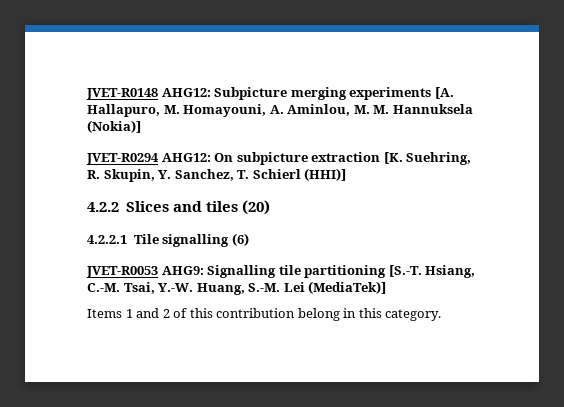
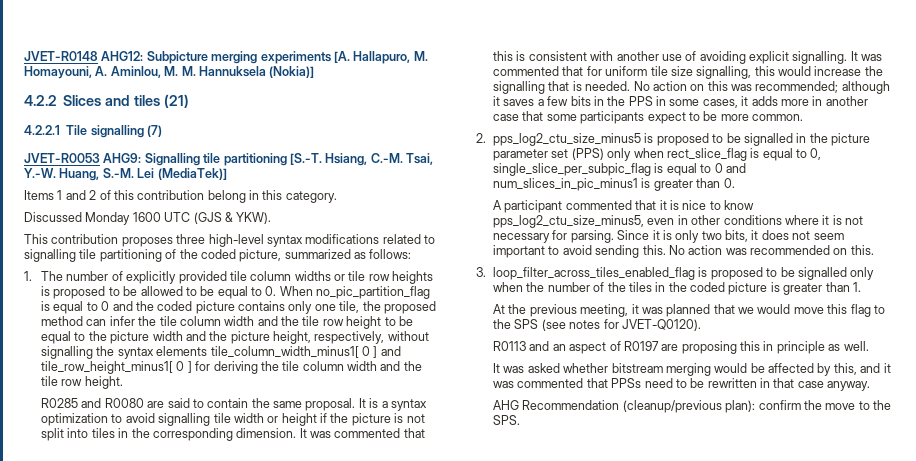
[86,152,472,165] [87,168,347,182] // JVET-R0294 AHG12: On subpicture extraction [K. Suehring, R. Skupin, Y. Sanchez, T. Schierl (HHI)] -> (315, 72) none
[241,200,270,215] (20) -> [163,94,189,108] (21)
[231,233,249,246] (6) -> [147,125,162,137] (7)
(442, 315) none -> [24,212,272,225] [24,234,435,247] [24,249,412,262] [24,271,434,284] [41,286,431,299] [41,301,436,314] [41,316,413,329] [41,331,429,344] [41,346,401,359] [41,361,422,374] [41,376,123,389] [41,398,427,411] [41,413,425,426] [41,428,425,441] [493,51,883,64] [493,66,883,79] [493,81,890,94] [493,96,868,108] [493,111,804,124] [476,133,871,146] [493,148,822,161] [493,163,746,176] [493,178,735,191] [493,200,755,213] [493,215,864,228] [493,230,844,243] [493,245,874,258] [476,267,875,280] [493,282,861,295] [493,304,885,317] [493,319,701,331] [493,341,869,354] [493,363,891,376] [493,378,871,391] [493,400,892,413] [493,415,521,425] // Discussed Monday 1600 UTC (GJS & YKW). // This contribution proposes three high-level syntax modifications related to signalling tile partitioning of the coded picture, summarized as follows: // 1. The number of explicitly provided tile column widths or tile row heights is proposed to be allowed to be equal to 0. When no_pic_partition_flag is equal to 0 and the coded picture contains only one tile, the proposed method can infer the tile column width and the tile row height to be equal to the picture width and the picture height, respectively, without signalling the syntax elements tile_column_width_minus1[ 0 ] and tile_row_height_minus1[ 0 ] for deriving the tile column width and the tile row height. // R0285 and R0080 are said to contain the same proposal. It is a syntax optimization to avoid signalling tile width or height if the picture is not split into tiles in the corresponding dimension. It was commented that this is consistent with another use of avoiding explicit signalling. It was commented that for uniform tile size signalling, this would increase the signalling that is needed. No action on this was recommended; although it saves a few bits in the PPS in some cases, it adds more in another case that some participants expect to be more common. // 2. pps_log2_ctu_size_minus5 is proposed to be signalled in the picture parameter set (PPS) only when rect_slice_flag is equal to 0, single_slice_per_subpic_flag is equal to 0 and num_slices_in_pic_minus1 is greater than 0. // A participant commented that it is nice to know pps_log2_ctu_size_minus5, even in other conditions where it is not necessary for parsing. Since it is only two bits, it does not seem important to avoid sending this. No action was recommended on this. // 3. loop_filter_across_tiles_enabled_flag is proposed to be signalled only when the number of the tiles in the coded picture is greater than 1. // At the previous meeting, it was planned that we would move this flag to the SPS (see notes for JVET-Q0120). // R0113 and an aspect of R0197 are proposing this in principle as well. // It was asked whether bitstream merging would be affected by this, and it was commented that PPSs need to be rewritten in that case anyway. // AHG Recommendation (cleanup/previous plan): confirm the move to the SPS.

